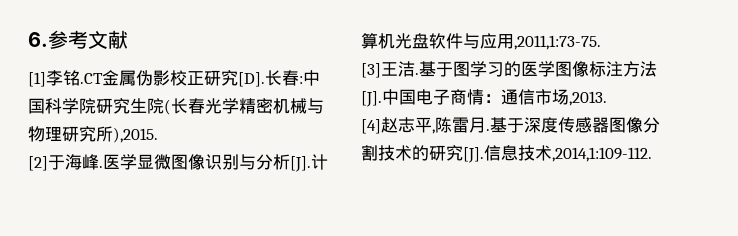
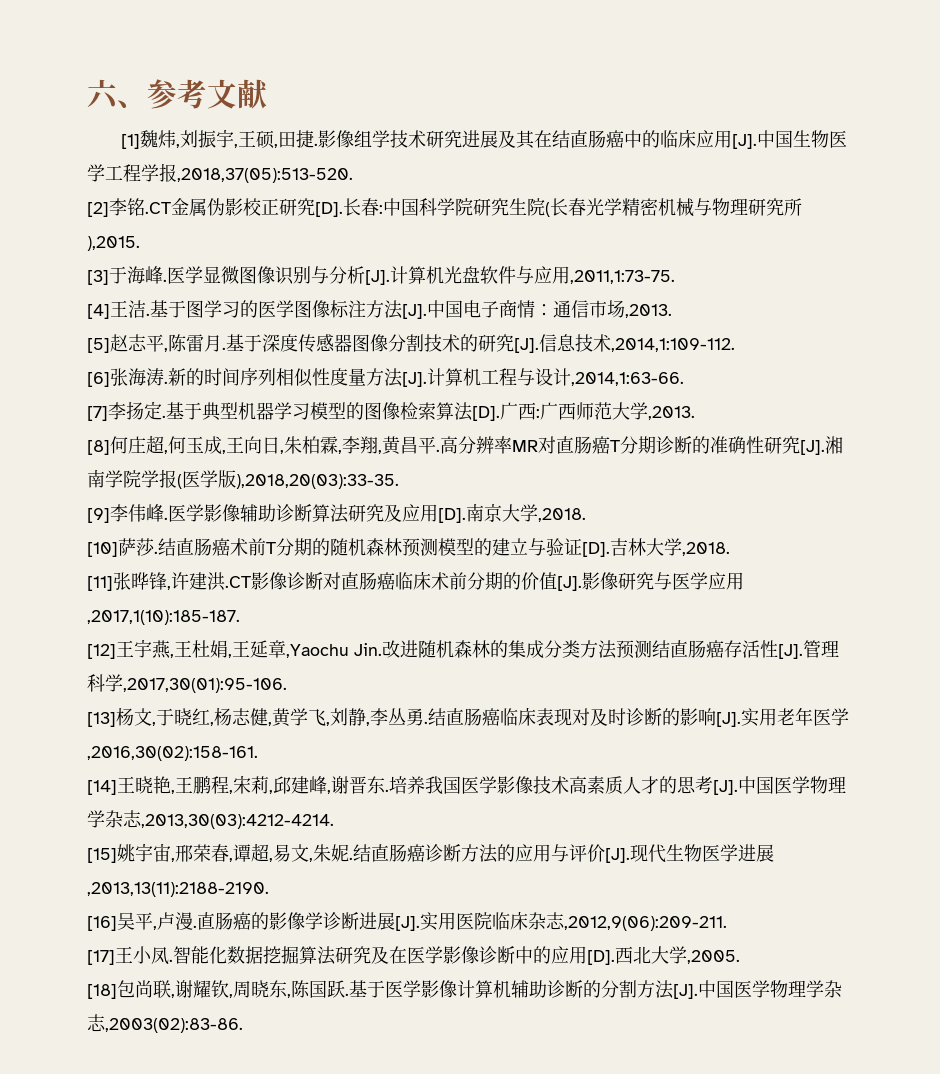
[28,32,48,47] 6. -> [87,79,147,110] 六、
(46, 79) none -> [139,129,847,149] [87,163,353,183] [87,202,109,217] 魏炜,刘振宇,王硕,田捷.影像组学技术研究进展及其在结直肠癌中的临床应用[J].中国生物医学工程学报,2018,37(05):513-520. // [2]
[28,156,48,171] [2] -> [87,270,109,285] [3]
[361,63,381,78] [3] -> [87,304,110,319] [4]
[361,119,381,134] [4] -> [87,338,110,353] [5]
(652, 154) none -> [87,368,684,387] [87,401,695,421] [87,435,843,455] [87,469,399,489] [87,503,586,523] [87,538,730,557] [87,571,744,591] [87,610,240,625] [87,639,839,659] [87,674,287,693] [87,707,849,727] [87,746,258,761] [87,775,846,795] [87,810,334,829] [87,843,774,863] [87,882,269,897] [87,911,727,931] [87,946,740,965] [87,980,842,999] [87,1014,243,1033] // [6]张海涛.新的时间序列相似性度量方法[J].计算机工程与设计,2014,1:63-66. // [7]李扬定.基于典型机器学习模型的图像检索算法[D].广西:广西师范大学,2013. // [8]何庄超,何玉成,王向日,朱柏霖,李翔,黄昌平.高分辨率MR对直肠癌T分期诊断的准确性研究[J].湘南学院学报(医学版),2018,20(03):33-35. // [9]李伟峰.医学影像辅助诊断算法研究及应用[D].南京大学,2018. // [10]萨莎.结直肠癌术前T分期的随机森林预测模型的建立与验证[D].吉林大学,2018. // [11]张晔锋,许建洪.CT影像诊断对直肠癌临床术前分期的价值[J].影像研究与医学应用,2017,1(10):185-187. // [12]王宇燕,王杜娟,王延章,Yaochu Jin.改进随机森林的集成分类方法预测结直肠癌存活性[J].管理科学,2017,30(01):95-106. // [13]杨文,于晓红,杨志健,黄学飞,刘静,李丛勇.结直肠癌临床表现对及时诊断的影响[J].实用老年医学,2016,30(02):158-161. // [14]王晓艳,王鹏程,宋莉,邱建峰,谢晋东.培养我国医学影像技术高素质人才的思考[J].中国医学物理学杂志,2013,30(03):4212-4214. // [15]姚宇宙,邢荣春,谭超,易文,朱妮.结直肠癌诊断方法的应用与评价[J].现代生物医学进展,2013,13(11):2188-2190. // [16]吴平,卢漫.直肠癌的影像学诊断进展[J].实用医院临床杂志,2012,9(06):209-211. // [17]王小凤.智能化数据挖掘算法研究及在医学影像诊断中的应用[D].西北大学,2005. // [18]包尚联,谢耀钦,周晓东,陈国跃.基于医学影像计算机辅助诊断的分割方法[J].中国医学物理学杂志,2003(02):83-86.

